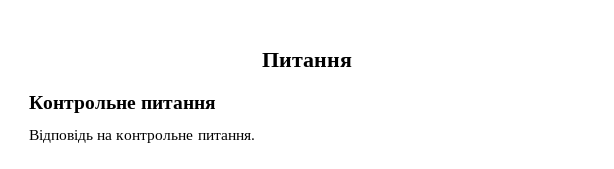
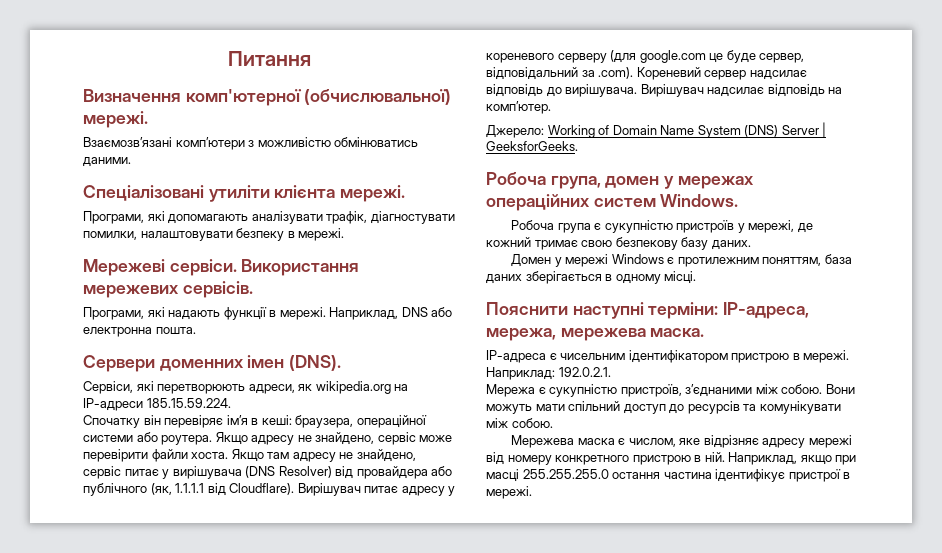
[29,96,217,113] [29,130,255,143] Контрольне питання // Відповідь на контрольне питання. -> [83,89,452,106] [83,111,148,128] [83,137,419,150] [83,157,131,167] [83,185,406,202] [83,211,455,224] [83,228,345,241] [83,259,360,276] [83,281,253,298] [83,307,453,320] [83,327,196,337] [83,355,342,372] [83,381,409,394] [83,398,231,411] [83,415,427,428] [83,432,453,445] [83,449,416,462] [83,466,453,479] [83,483,456,496] [486,50,805,63] [486,67,807,80] [486,84,843,97] [486,101,551,114] [486,122,827,138] [486,141,578,151] [486,172,754,189] [486,194,739,211] [511,220,813,233] [486,237,751,250] [511,254,852,267] [486,271,697,284] [486,302,810,319] [486,328,705,341] [486,350,850,363] [486,367,611,380] [486,384,855,397] [486,401,841,414] [486,418,553,428] [511,435,852,448] [486,452,857,465] [486,469,851,482] [486,486,532,499] Визначення комп'ютерної (обчислювальної) мережі. // Взаємозв’язані комп’ютери з можливістю обмінюватись даними. // Спеціалізовані утиліти клієнта мережі. // Програми, які допомагають аналізувати трафік, діагностувати помилки, налаштовувати безпеку в мережі. // Мережеві сервіси. Використання мережевих сервісів. // Програми, які надають функції в мережі. Наприклад, DNS або електронна пошта. // Сервери доменних імен (DNS). // Сервіси, які перетворюють адреси, як wikipedia.org на ІР-адреси 185.15.59.224. // Спочатку він перевіряє ім’я в кеші: браузера, операційної системи або роутера. Якщо адресу не знайдено, сервіс може перевірити файли хоста. Якщо там адресу не знайдено, сервіс питає у вирішувача (DNS Resolver) від провайдера або публічного (як, 1.1.1.1 від Cloudflare). Вирішувач питає адресу у кореневого серверу (для google.com це буде сервер, відповідальний за .com). Кореневий сервер надсилає відповідь до вирішувача. Вирішувач надсилає відповідь на комп’ютер. // Джерело: Working of Domain Name System (DNS) Server | GeeksforGeeks. // Робоча група, домен у мережах операційних систем Windows. // Робоча група є сукупністю пристроїв у мережі, де кожний тримає свою безпекову базу даних. // Домен у мережі Windows є протилежним поняттям, база даних зберігається в одному місці. // Пояснити наступні терміни: IP-адреса, мережа, мережева маска. // ІР-адреса є чисельним ідентифікатором пристрою в мережі. Наприклад: 192.0.2.1. // Мережа є сукупністю пристроїв, з’єднаними між собою. Вони можуть мати спільний доступ до ресурсів та комунікувати між собою. // Мережева маска є числом, яке відрізняє адресу мережі від номеру конкретного пристрою в ній. Наприклад, якщо при масці 255.255.255.0 остання частина ідентифікує пристрої в мережі.

